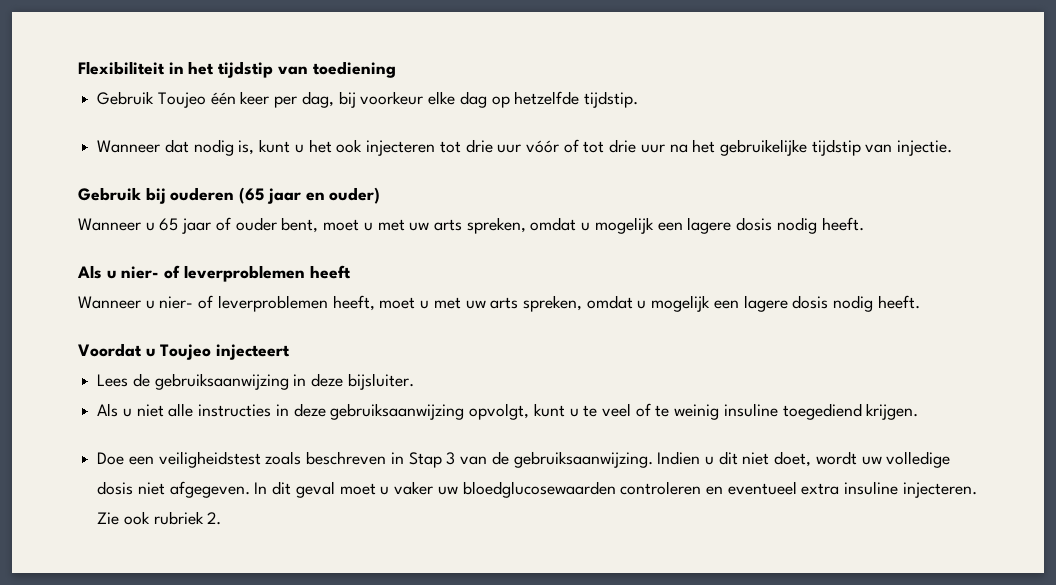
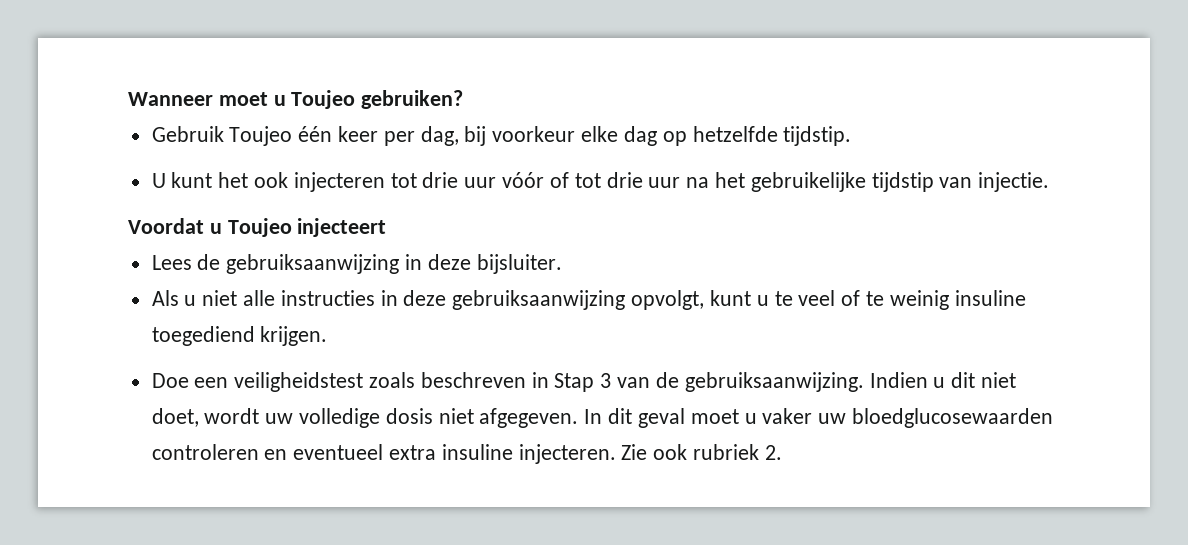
[78,61,396,78] Flexibiliteit in het tijdstip van toediening -> [128,90,464,109] Wanneer moet u Toujeo gebruiken?
[97,139,304,156] Wanneer dat nodig is, kunt u -> [151,172,213,188] U kunt
[78,187,381,204] [78,217,864,234] [77,265,351,282] [78,295,920,312] // Gebruik bij ouderen (65 jaar en ouder) // Wanneer u 65 jaar of ouder bent, moet u met uw arts spreken, omdat u mogelijk een lagere dosis nodig heeft. // Als u nier- of leverproblemen heeft // Wanneer u nier- of leverproblemen heeft, moet u met uw arts spreken, omdat u mogelijk een lagere dosis nodig heeft. -> (1050, 182) none

